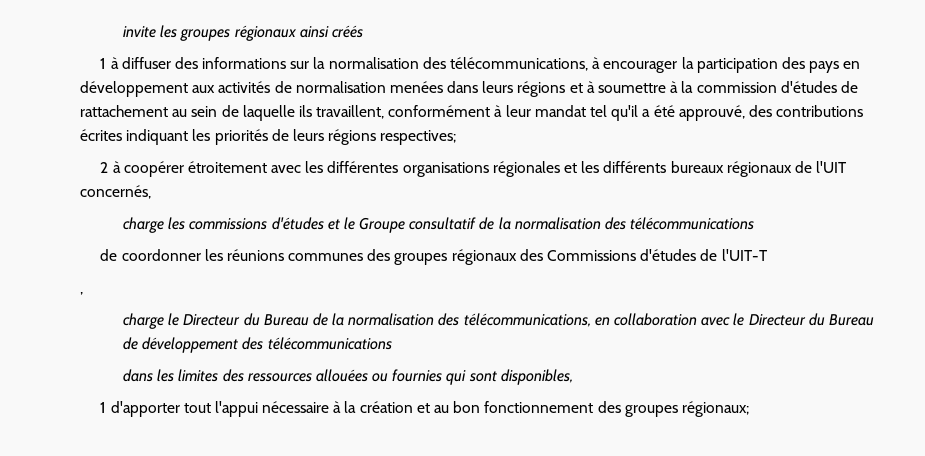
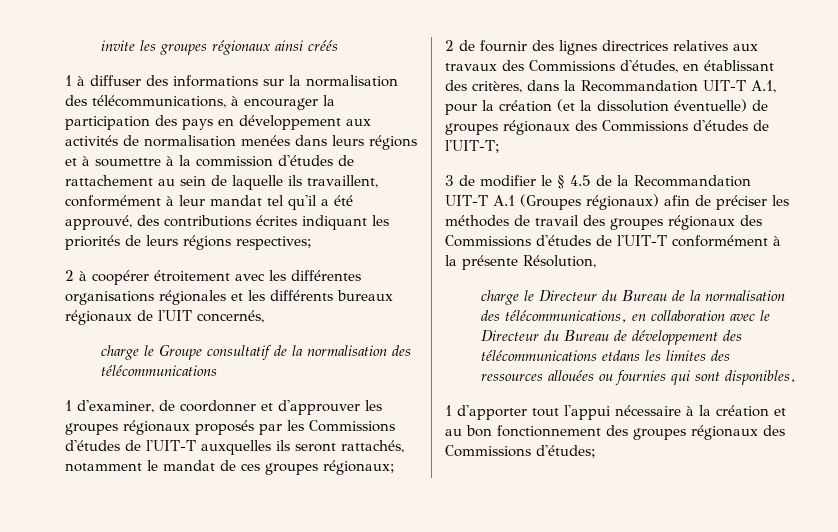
[168,217,340,230] les commissions d'études et -> (140, 352) none
[100,249,364,261] de coordonner les réunions communes -> [65,400,382,415] [65,420,395,435] [65,440,404,455] [65,460,395,475] [445,40,758,55] [445,60,774,73] [445,80,776,93] [445,99,768,115] [445,120,769,135] [445,140,500,153] [445,175,751,189] [445,194,789,210] [445,215,579,227] 1 d'examiner, de coordonner et d'approuver les groupes régionaux proposés par les Commissions d'études de l'UIT-T auxquelles ils seront rattachés, notamment le mandat de ces groupes régionaux; // 2 de fournir des lignes directrices relatives aux travaux des Commissions d'études, en établissant des critères, dans la Recommandation UIT-T A.1, pour la création (et la dissolution éventuelle) de groupes régionaux des Commissions d'études de l'UIT-T; // 3 de modifier le § 4.5 de la Recommandation UIT-T A.1 (Groupes régionaux) afin de préciser les méthodes de travail
[80,292,83,295] // , -> [672,235,781,247] [445,255,596,270] conformément à la présente Résolution,
[122,369,153,382] // dans -> [602,350,641,361] etdans
[681,401,749,417] régionaux; -> [691,425,785,440] [445,445,596,458] régionaux des Commissions d'études;

